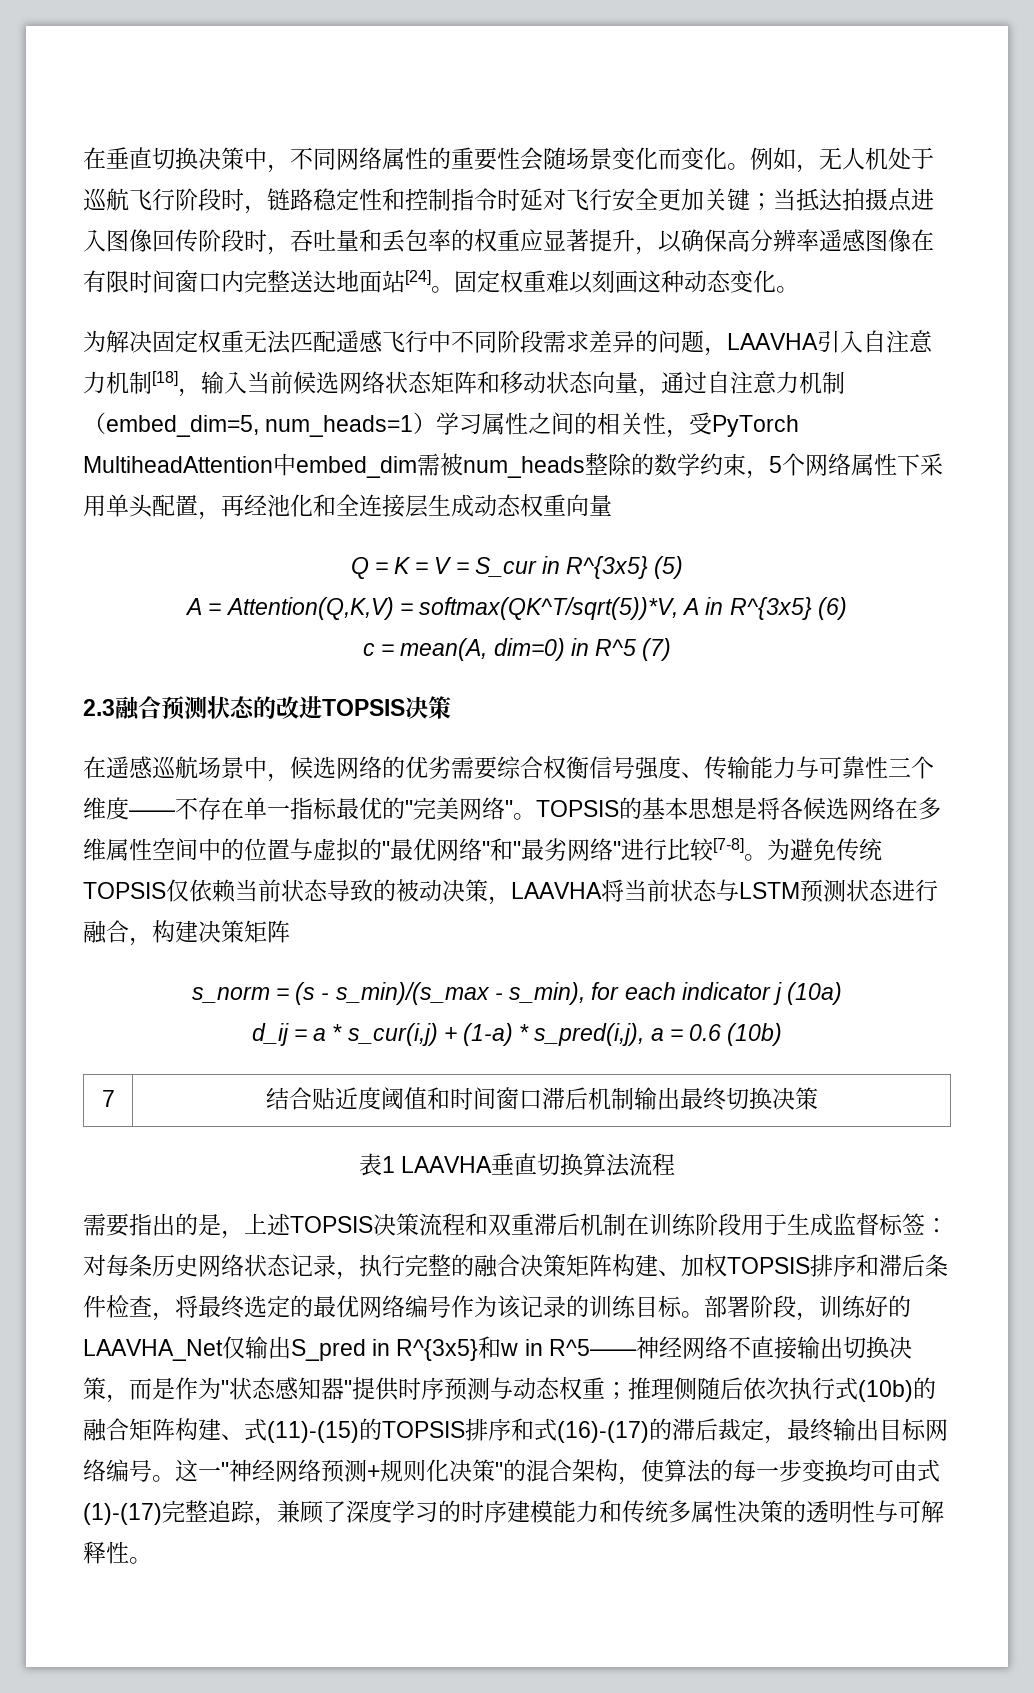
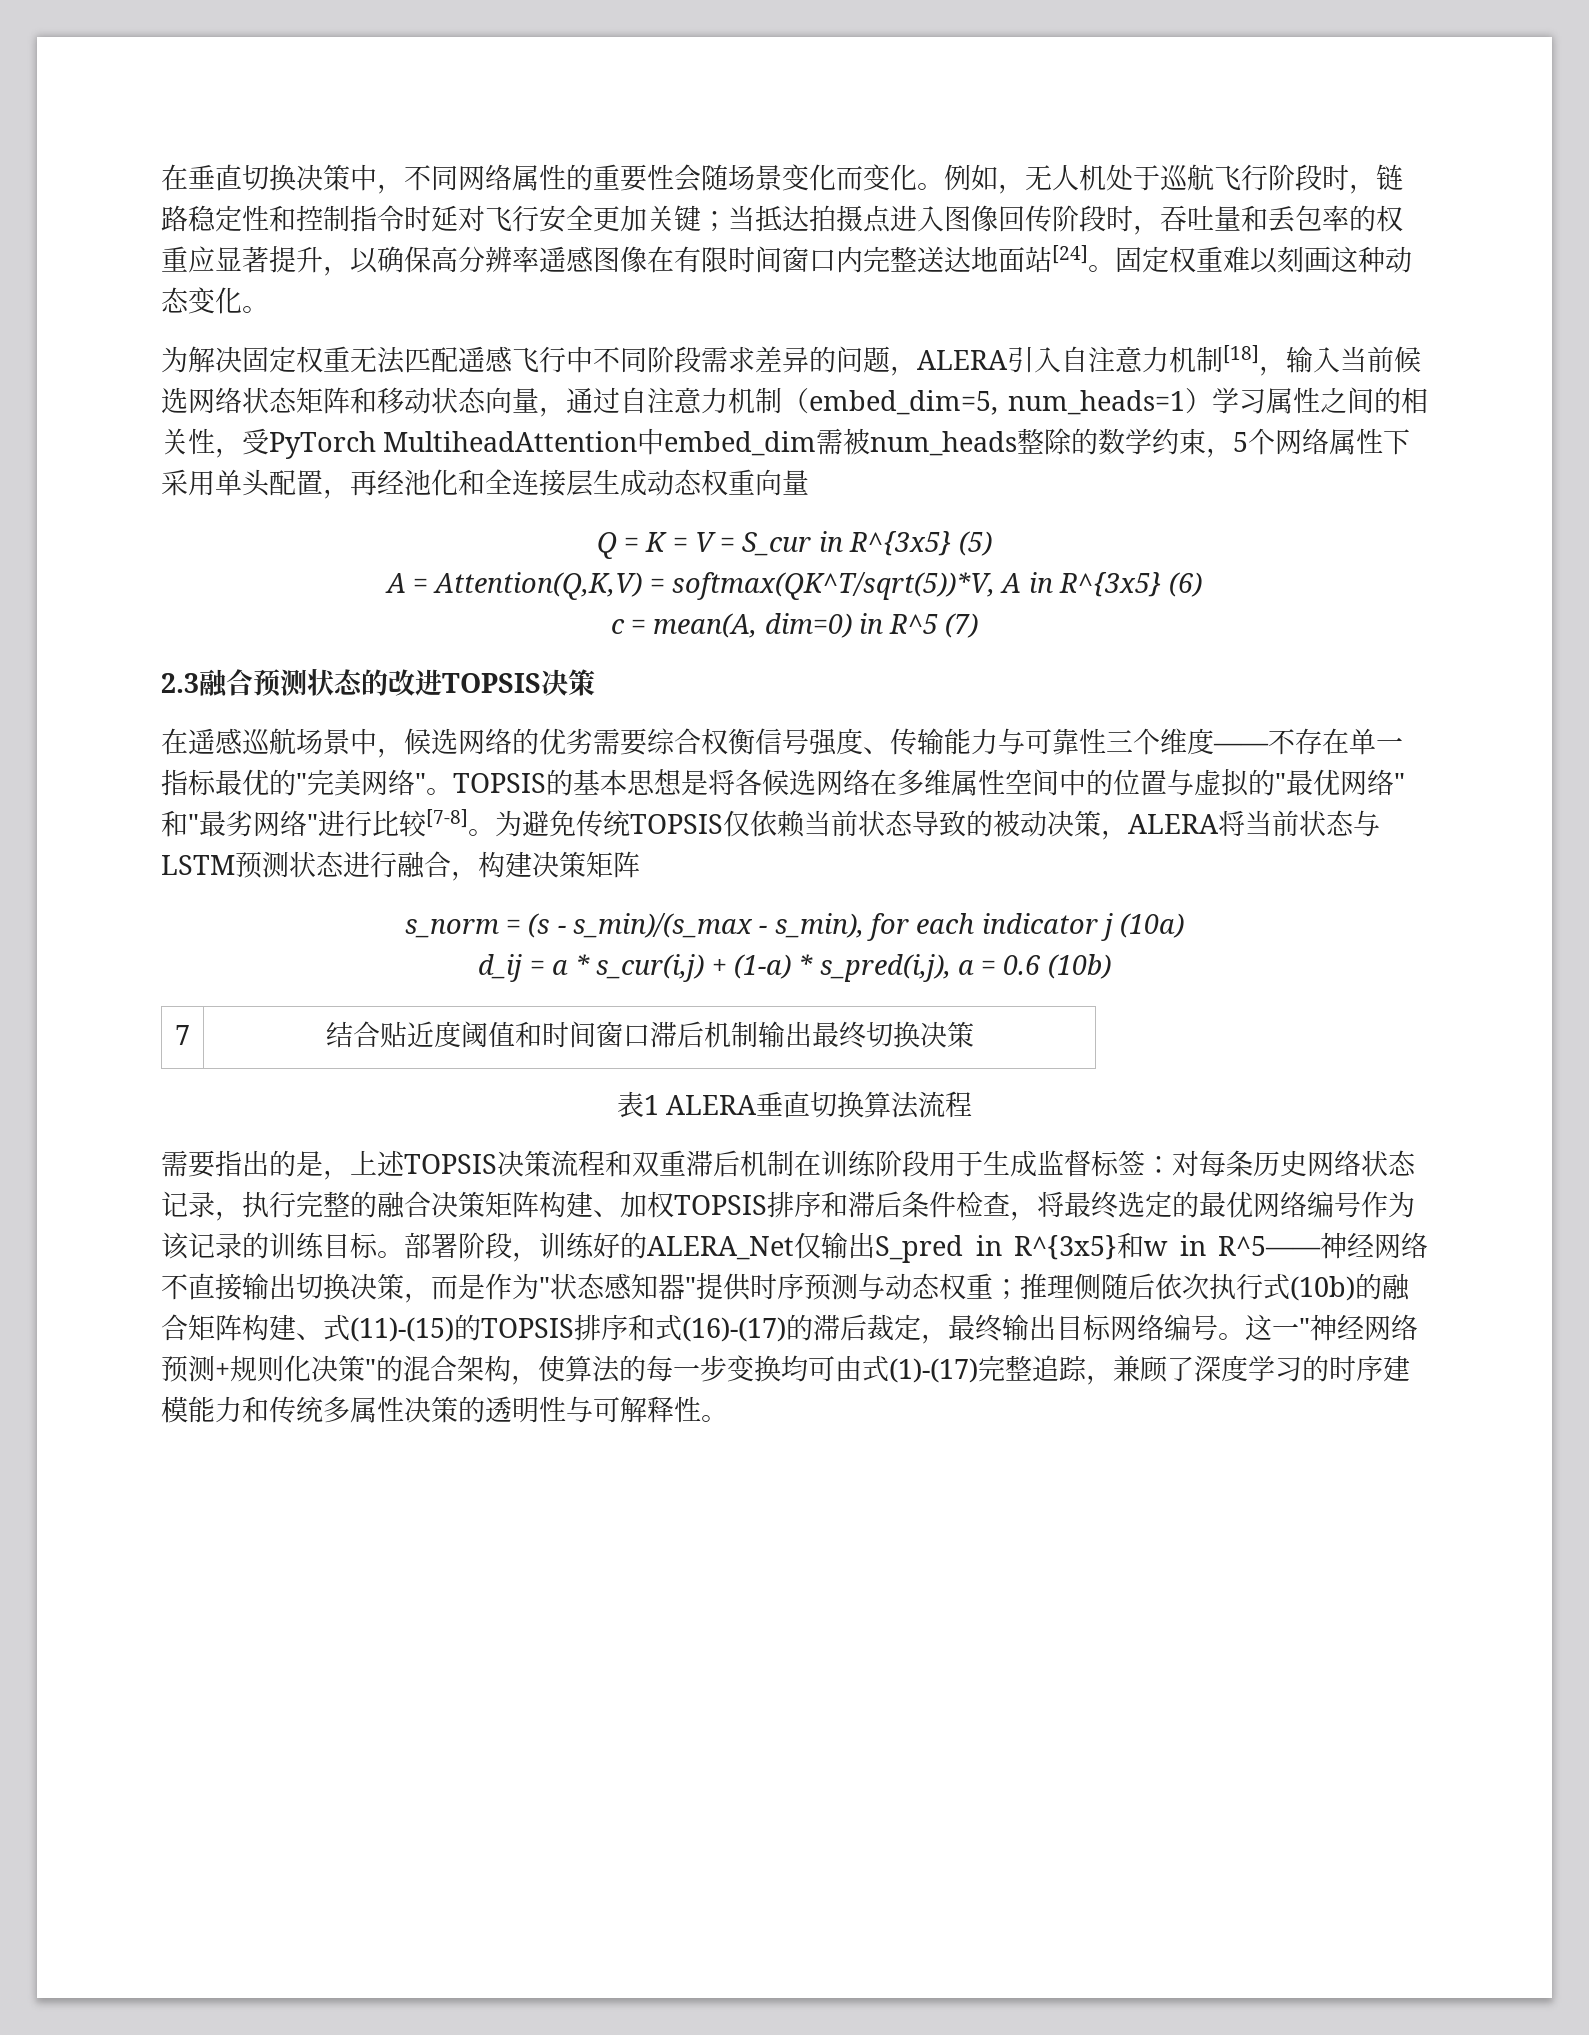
[727,333,818,350] LAAVHA -> [917,350,1008,370] ALERA
[511,882,602,899] LAAVHA -> [1128,814,1219,834] ALERA
[401,1156,493,1173] LAAVHA -> [666,1095,758,1115] ALERA
[83,1339,223,1361] LAAVHA_Net -> [647,1236,794,1260] ALERA_Net

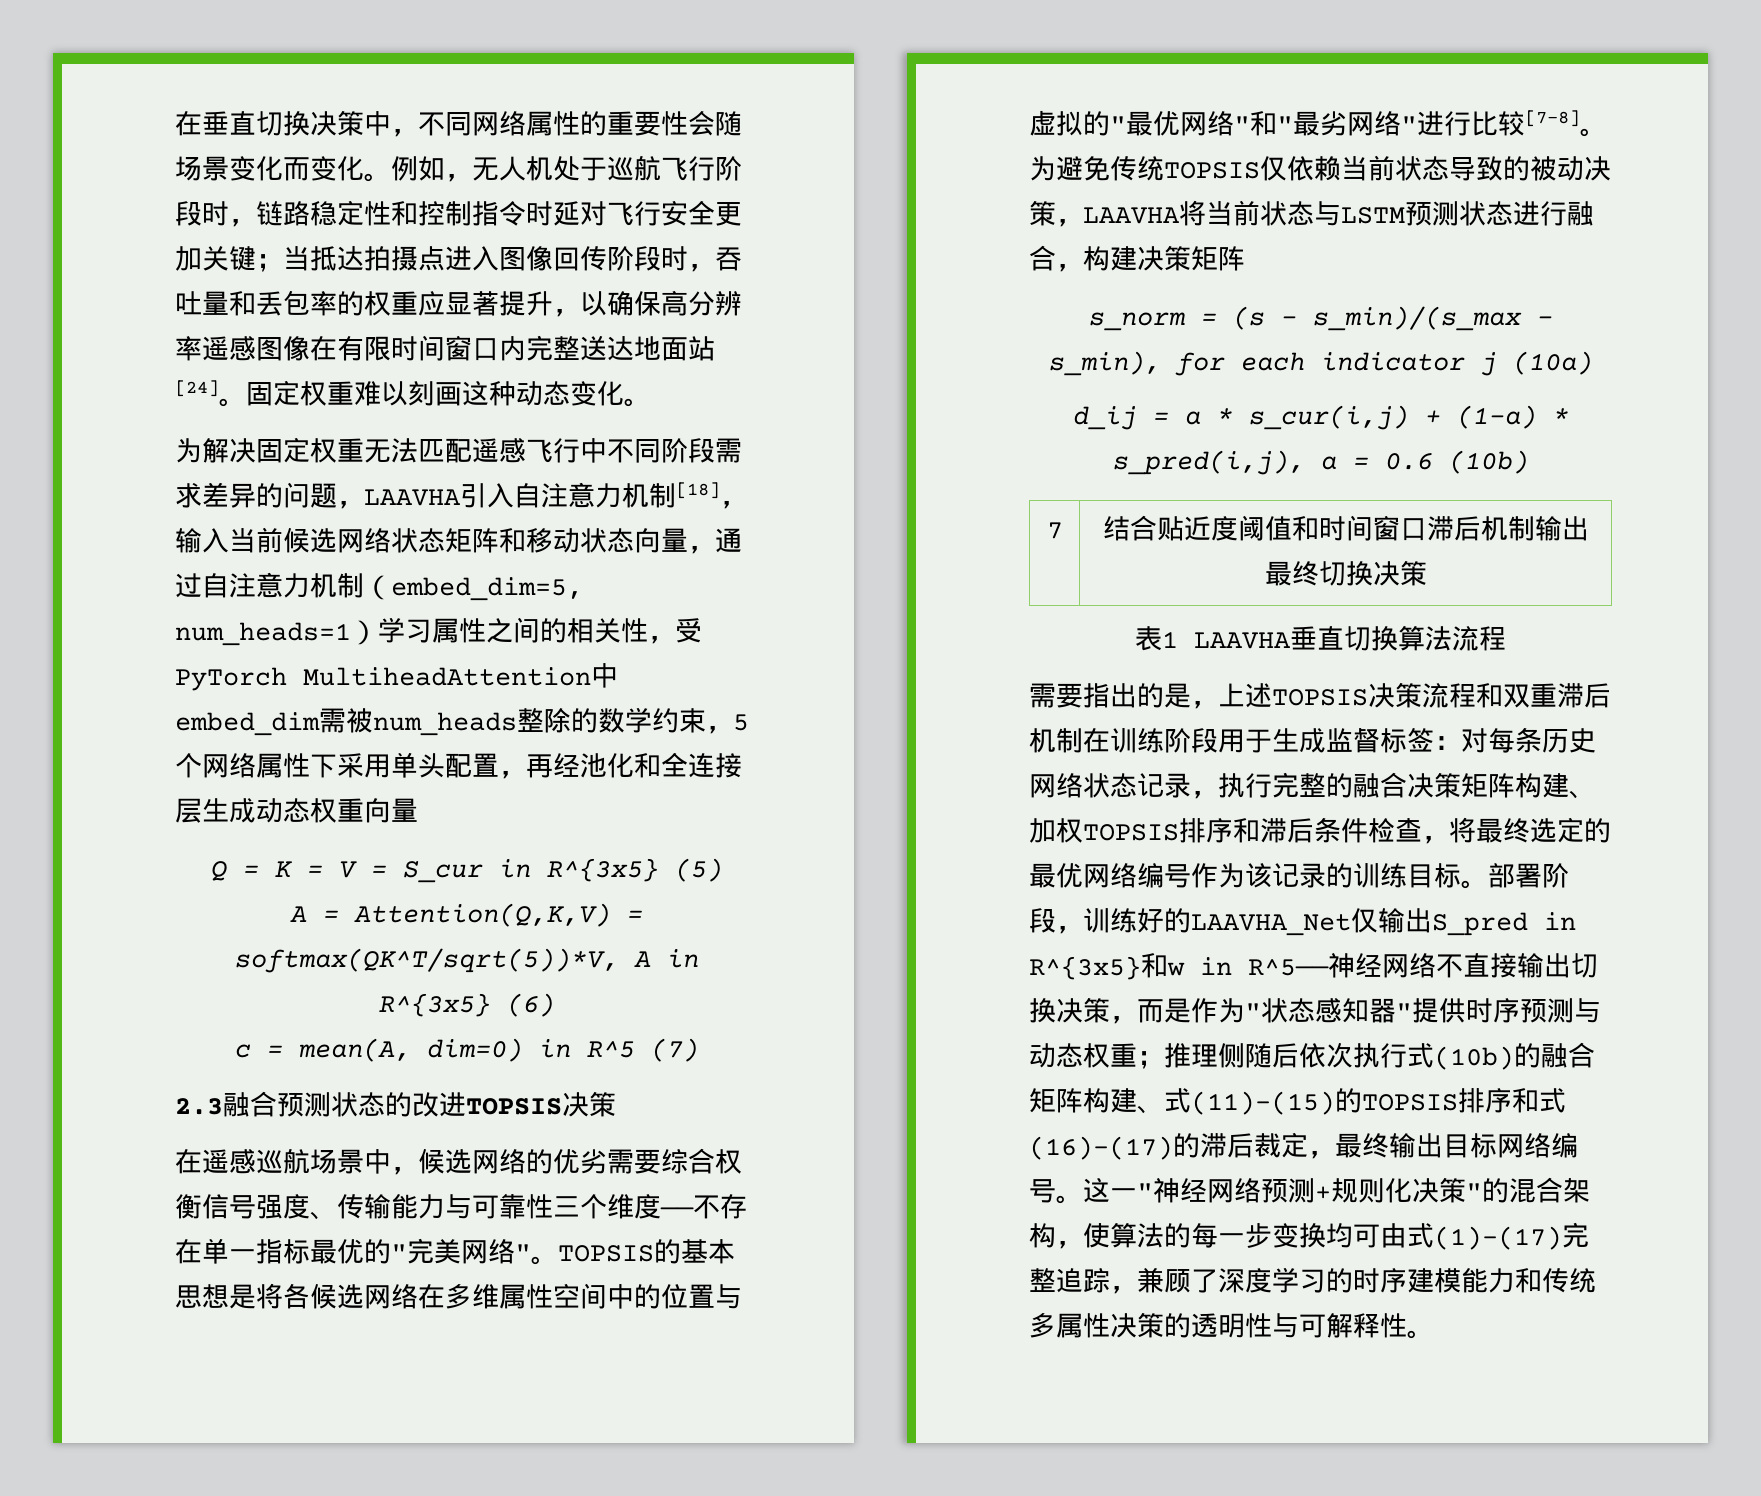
[917,350,1008,370] ALERA -> [364,489,461,506] LAAVHA
[1128,814,1219,834] ALERA -> [1083,207,1180,224] LAAVHA
[666,1095,758,1115] ALERA -> [1194,632,1291,649] LAAVHA
[647,1236,794,1260] ALERA_Net -> [1191,914,1351,936] LAAVHA_Net

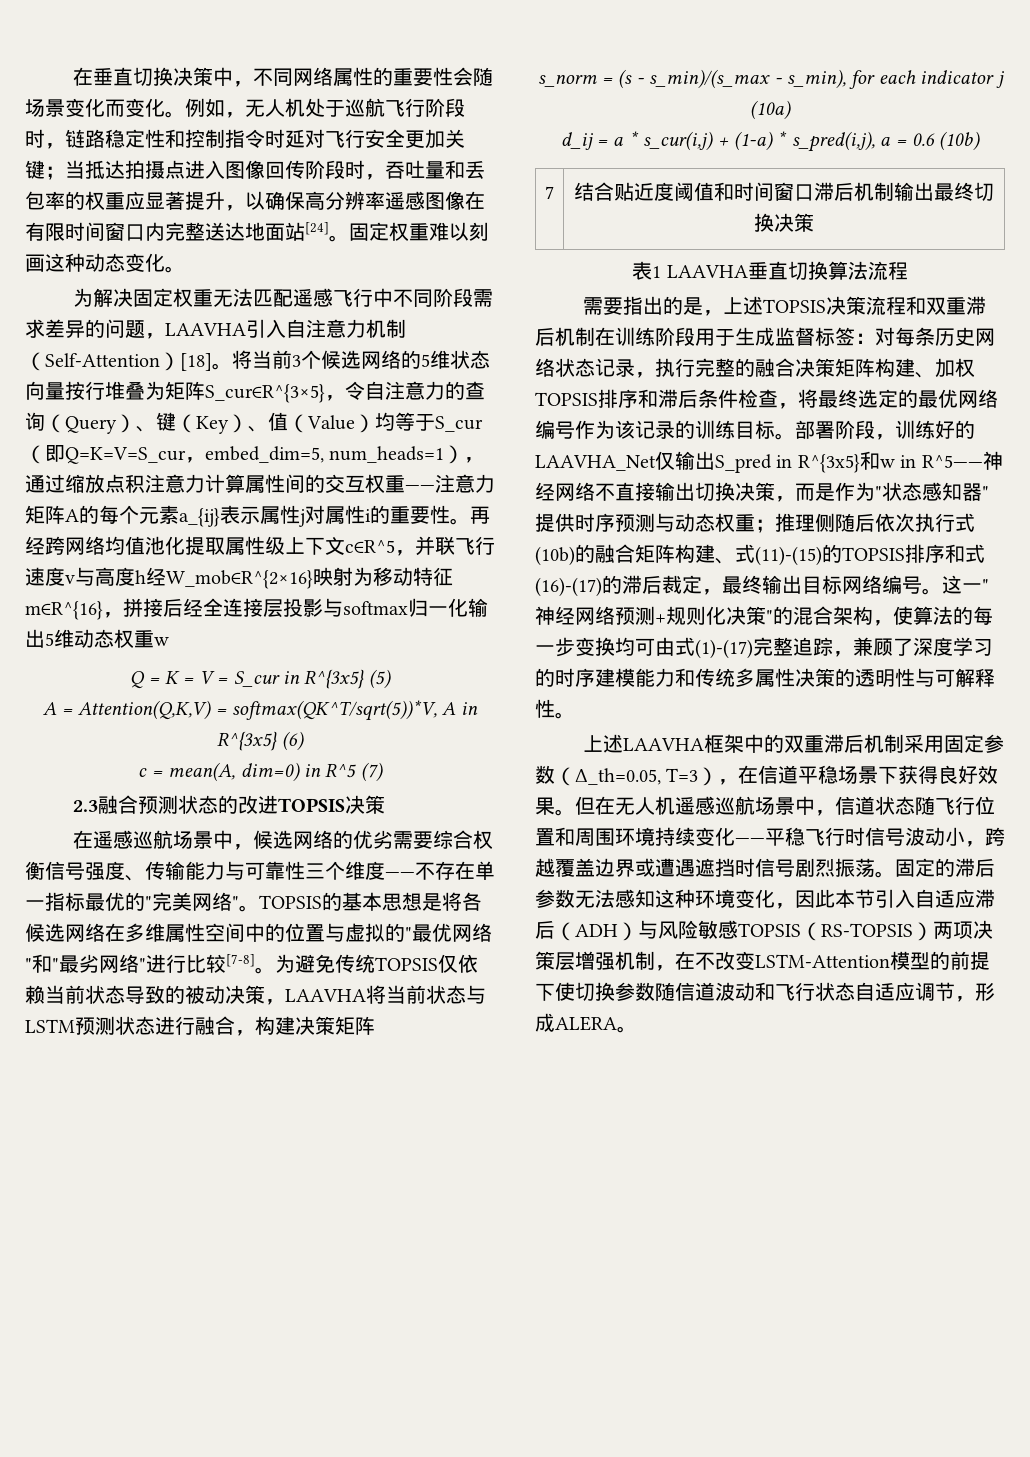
[676,482,720,499] [720,500,747,509] [175,527,742,554] [175,572,583,601] [175,617,702,646] [175,663,618,691] [175,707,749,736] [175,752,742,779] [175,798,418,823] [18]，输入当前候选网络状态矩阵和移动状态向量，通过自注意力机制（embed_dim=5, num_heads=1）学习属性之间的相关性，受PyTorch MultiheadAttention中embed_dim需被num_heads整除的数学约束，5个网络属性下采用单头配置，再经池化和全连接层生成动态权重向量 -> [25,350,490,371] [25,381,485,403] [25,412,483,434] [25,445,485,464] [25,474,495,493] [25,505,490,527] [25,536,495,556] [25,567,453,589] [25,598,488,620] [25,629,169,648] （Self-Attention）[18]。将当前3个候选网络的5维状态向量按行堆叠为矩阵S_cur∈R^{3×5}，令自注意力的查询（Query）、键（Key）、值（Value）均等于S_cur（即Q=K=V=S_cur，embed_dim=5, num_heads=1），通过缩放点积注意力计算属性间的交互权重——注意力矩阵A的每个元素a_{ij}表示属性j对属性i的重要性。再经跨网络均值池化提取属性级上下文c∈R^5，并联飞行速度v与高度h经W_mob∈R^{2×16}映射为移动特征m∈R^{16}，拼接后经全连接层投影与softmax归一化输出5维动态权重w
(1434, 1334) none -> [582,734,1004,753] [535,765,999,786] [535,796,995,816] [535,827,1005,847] [535,858,995,878] [535,889,995,909] [535,920,993,941] [535,951,990,971] [535,982,995,1002] [535,1013,637,1033] // 上述LAAVHA框架中的双重滞后机制采用固定参数（Δ_th=0.05, T=3），在信道平稳场景下获得良好效果。但在无人机遥感巡航场景中，信道状态随飞行位置和周围环境持续变化——平稳飞行时信号波动小，跨越覆盖边界或遭遇遮挡时信号剧烈振荡。固定的滞后参数无法感知这种环境变化，因此本节引入自适应滞后（ADH）与风险敏感TOPSIS（RS-TOPSIS）两项决策层增强机制，在不改变LSTM-Attention模型的前提下使切换参数随信道波动和飞行状态自适应调节，形成ALERA。

